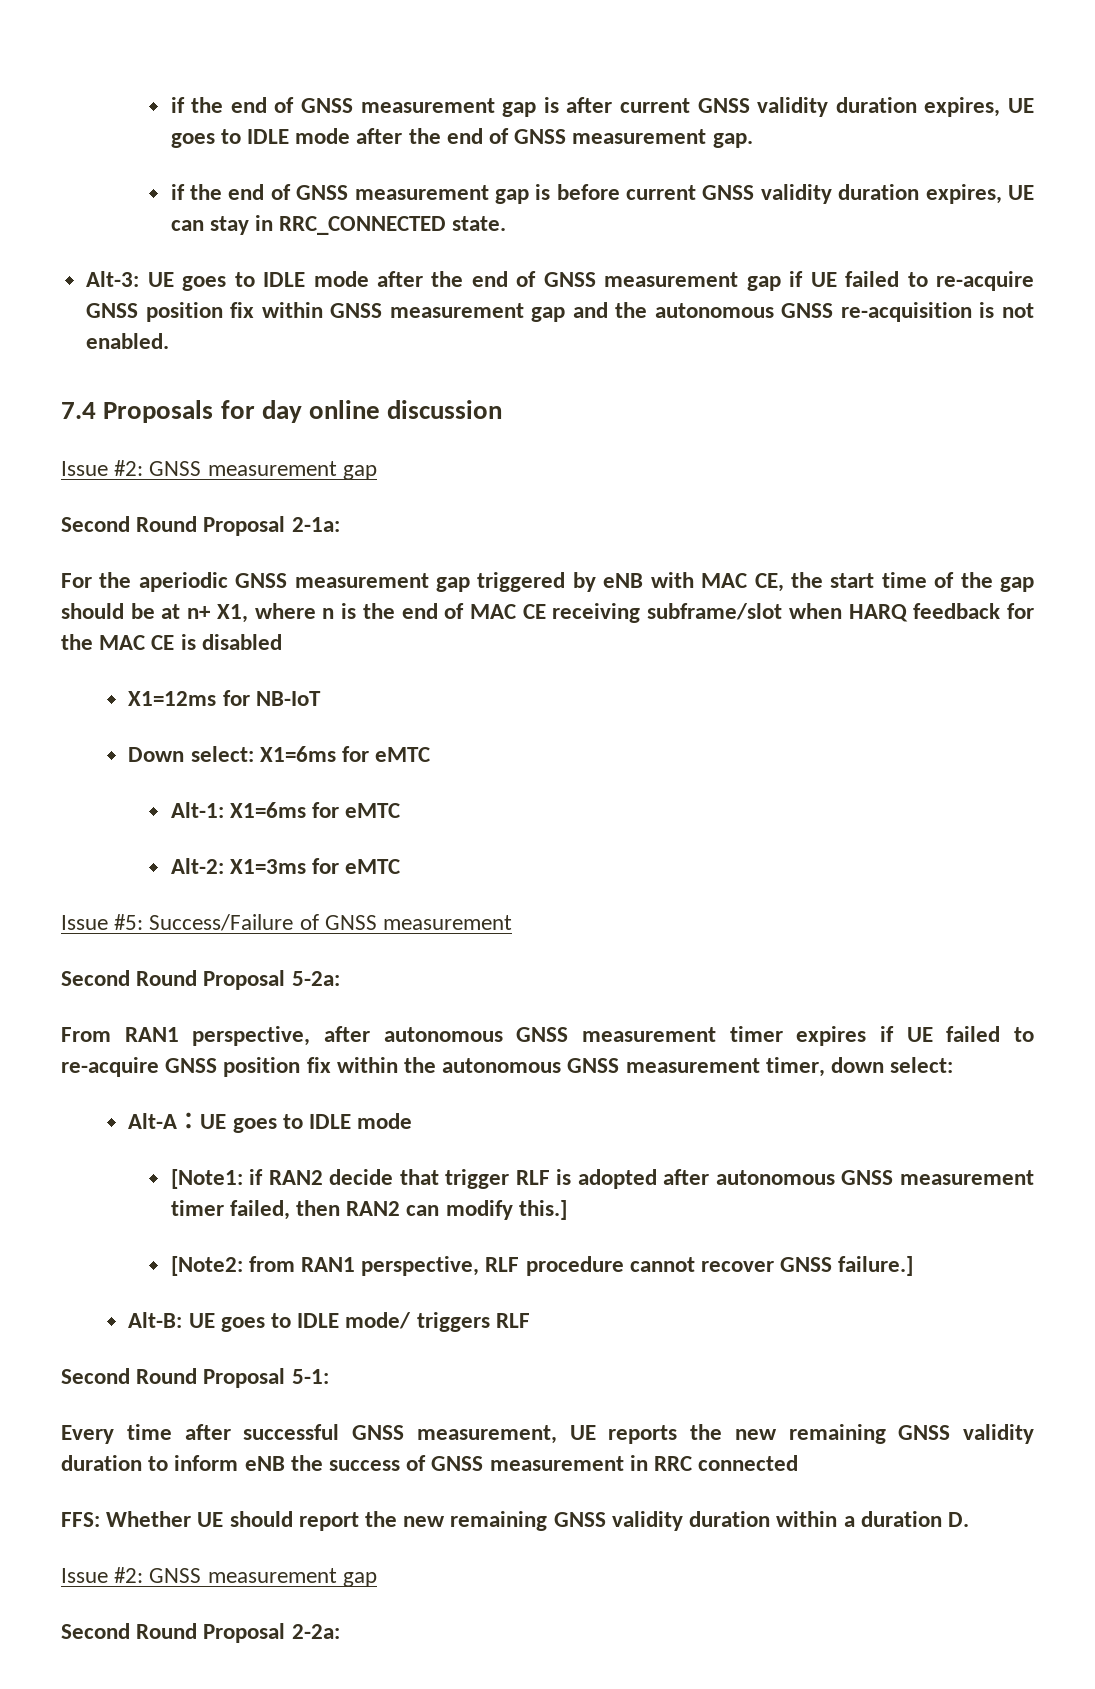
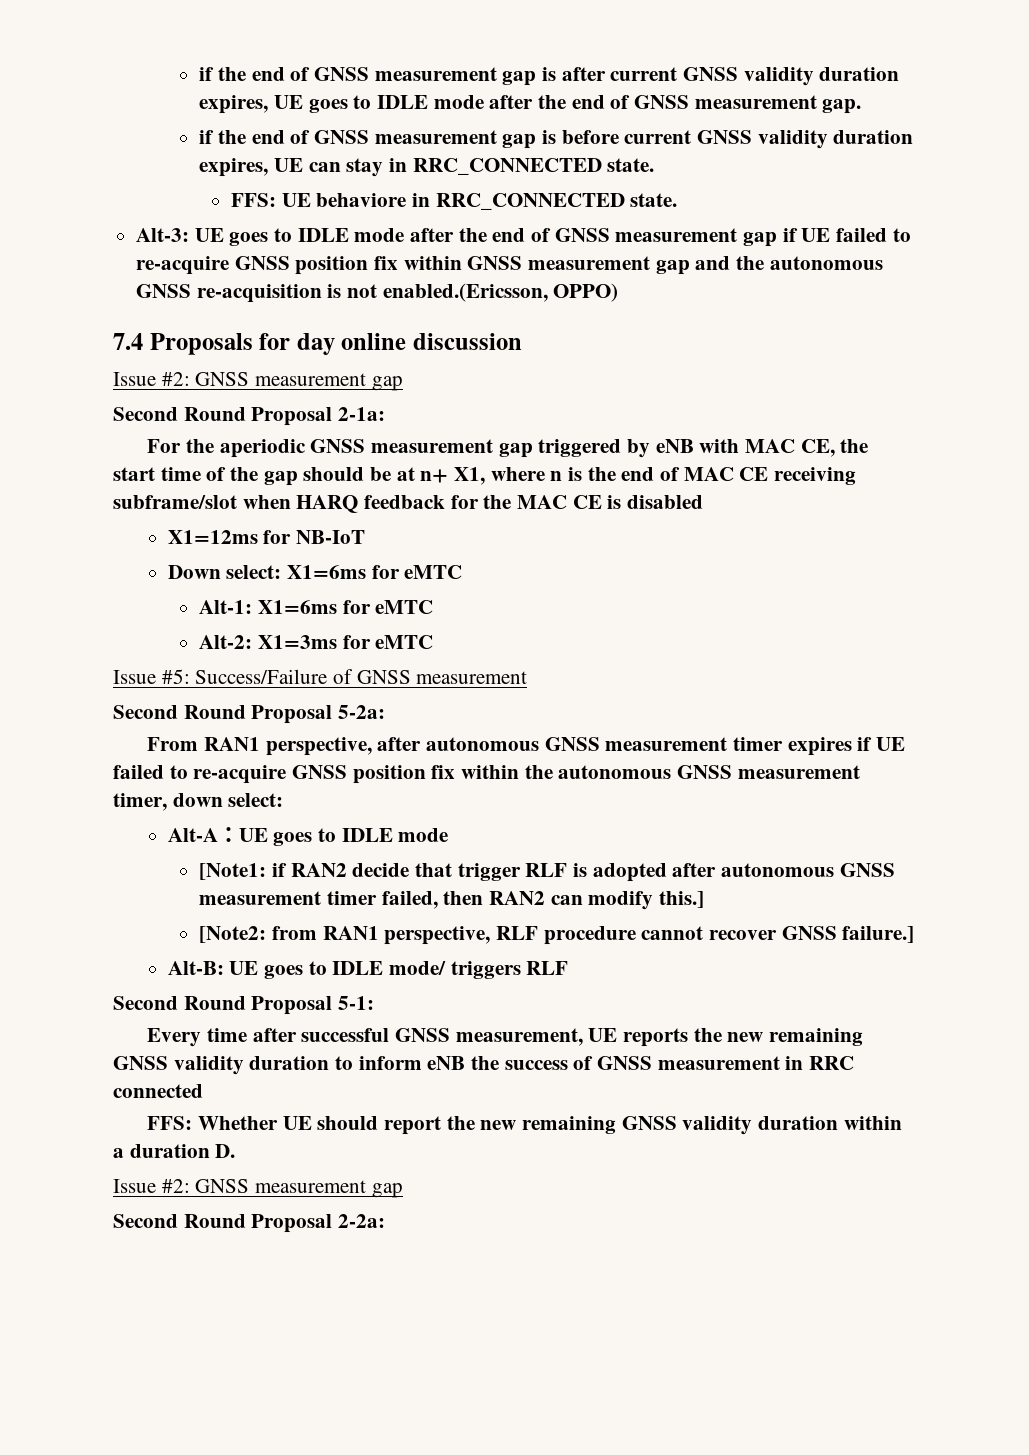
(507, 223) none -> [230,193,678,210] // FFS: UE behaviore in RRC_CONNECTED state.
[86,333,170,349] enabled. -> [382,283,619,302] enabled.(Ericsson, OPPO)

